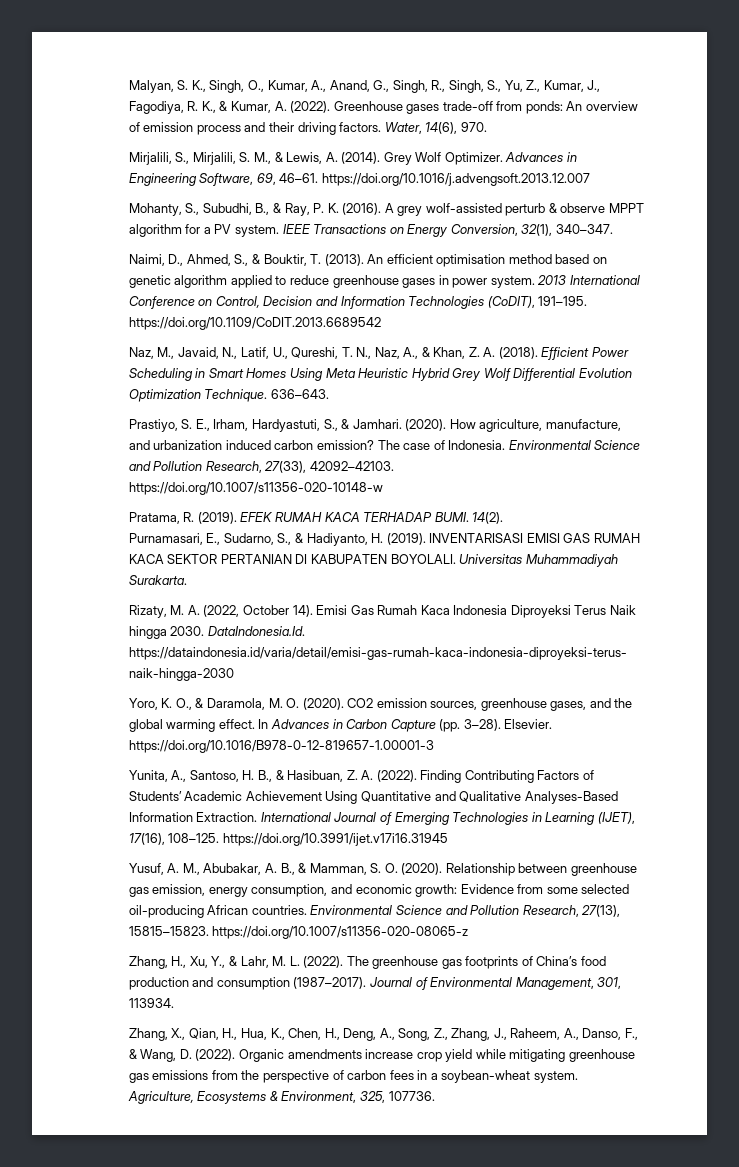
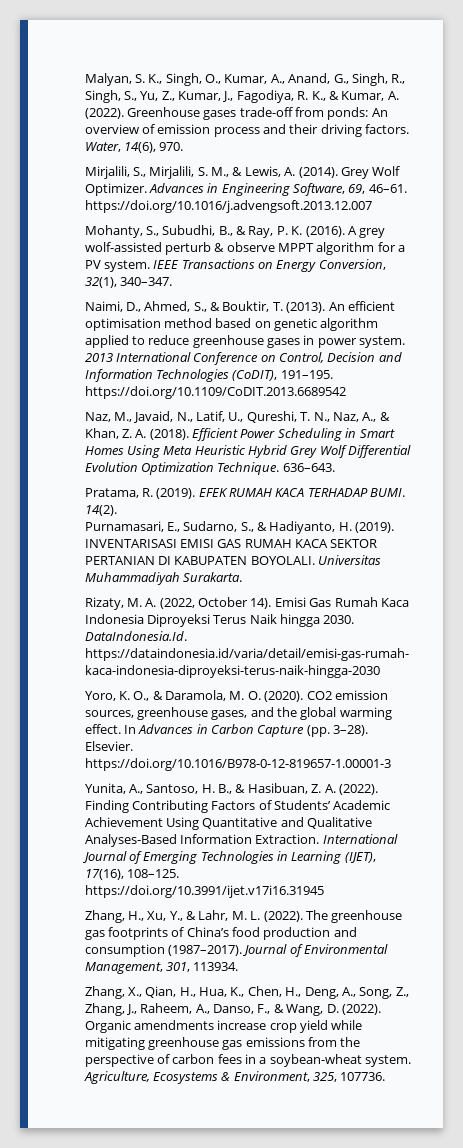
[128,419,621,432] [128,440,641,450] [128,461,394,473] [128,482,383,495] // Prastiyo, S. E., Irham, Hardyastuti, S., & Jamhari. (2020). How agriculture, manufacture, and urbanization induced carbon emission? The case of Indonesia. Environmental Science and Pollution Research, 27(33), 42092–42103. https://doi.org/10.1007/s11356-020-10148-w -> (335, 467) none
[128,863,637,876] [128,884,630,897] [128,905,621,918] [128,926,469,939] // Yusuf, A. M., Abubakar, A. B., & Mamman, S. O. (2020). Relationship between greenhouse gas emission, energy consumption, and economic growth: Evidence from some selected oil-producing African countries. Environmental Science and Pollution Research, 27(13), 15815–15823. https://doi.org/10.1007/s11356-020-08065-z -> (324, 891) none

